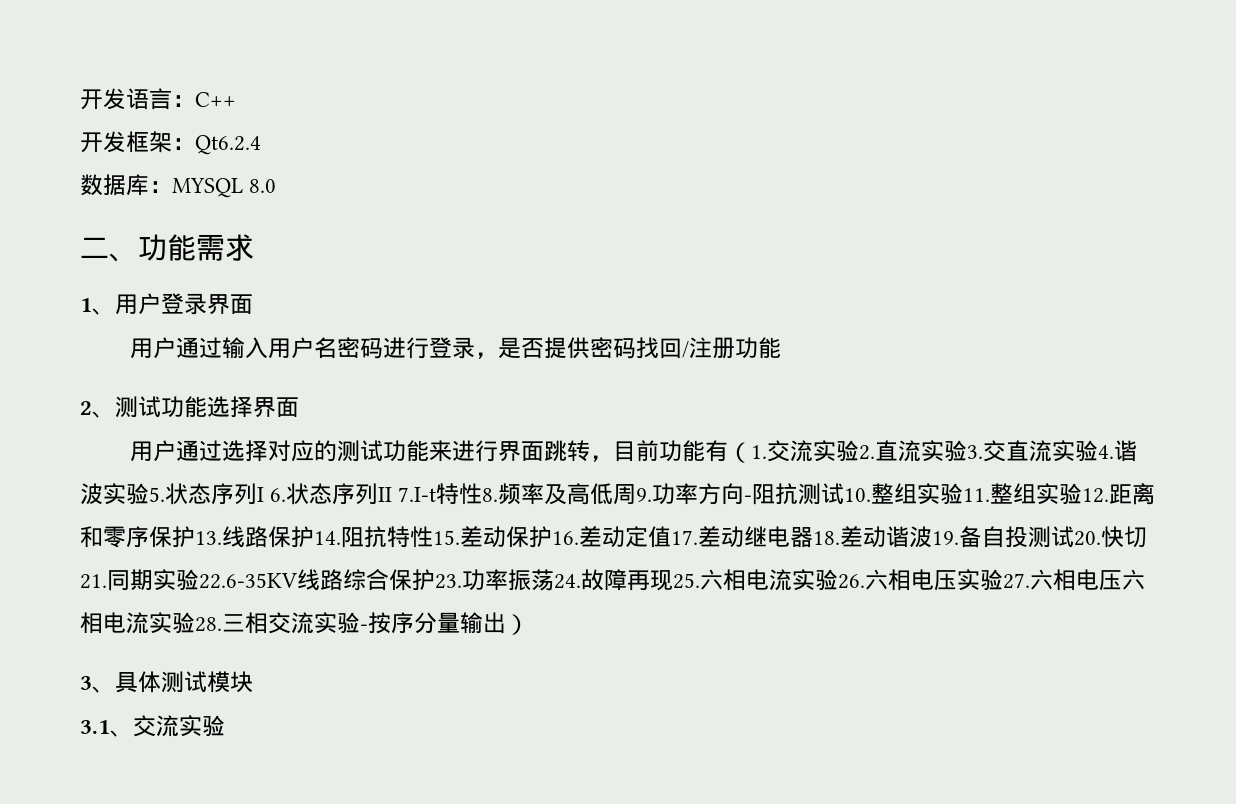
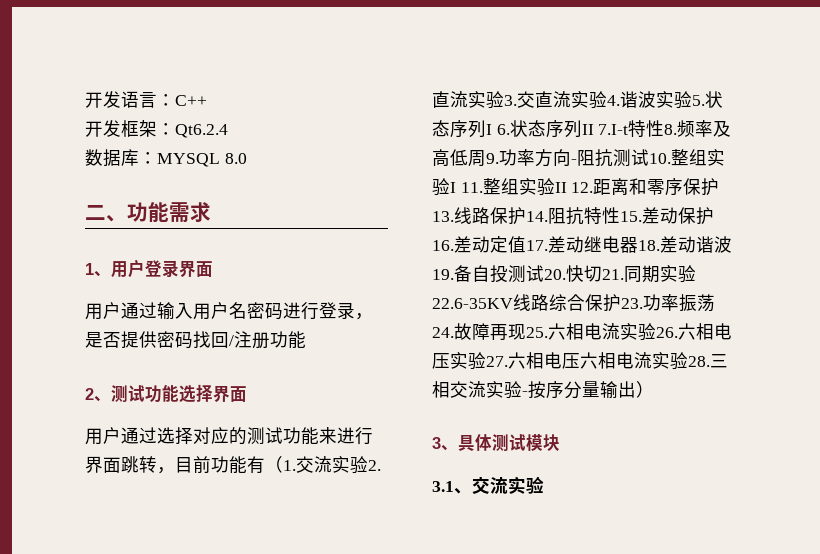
(964, 493) none -> [450,182,456,193] I
(1083, 493) none -> [554,182,567,193] II

